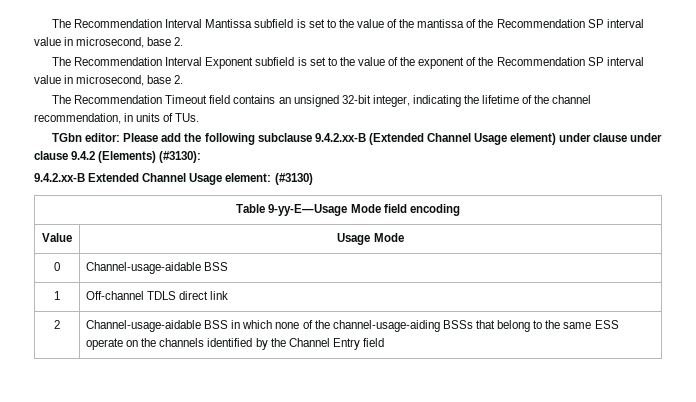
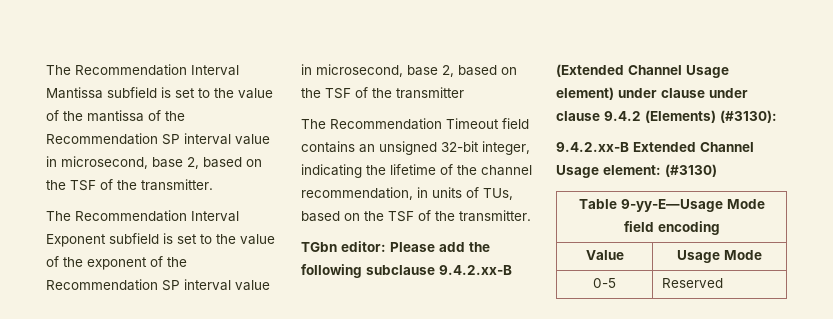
[174,37,184,46] 2. -> [187,157,262,169] [46,179,213,191] 2, based on the TSF of the transmitter.
[174,75,184,84] 2. -> [442,65,517,77] [301,87,464,99] 2, based on the TSF of the transmitter
[175,113,200,122] TUs. -> [483,188,513,200] [301,210,531,222] TUs, based on the TSF of the transmitter.
[54,262,60,271] [86,262,229,274] [54,291,60,300] [86,291,229,300] [54,320,60,329] [86,320,619,332] [86,338,385,350] 0 | Channel-usage-aidable BSS // 1 | Off-channel TDLS direct link // 2 | Channel-usage-aidable BSS in which none of the channel-usage-aiding BSSs that belong to the same ESS operate on the channels identified by the Channel Entry field -> [593,278,616,288] [661,278,723,288] 0-5 | Reserved

